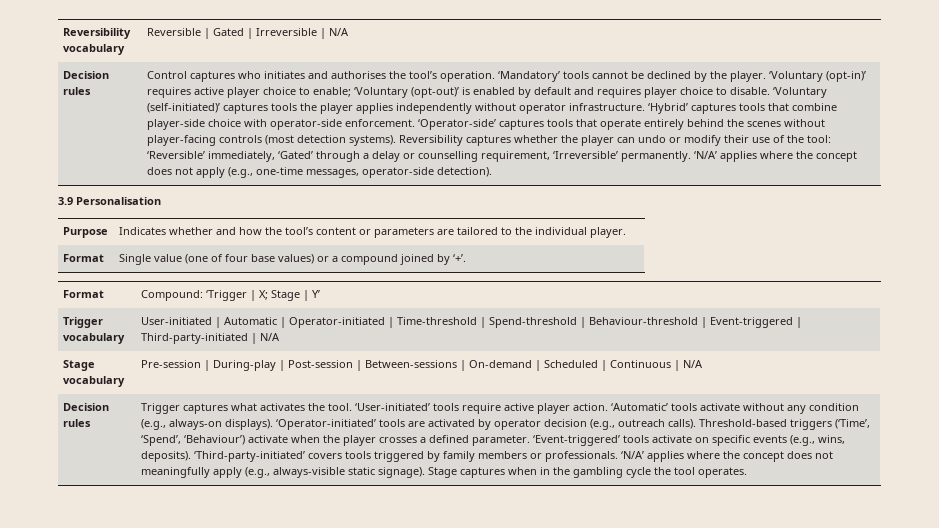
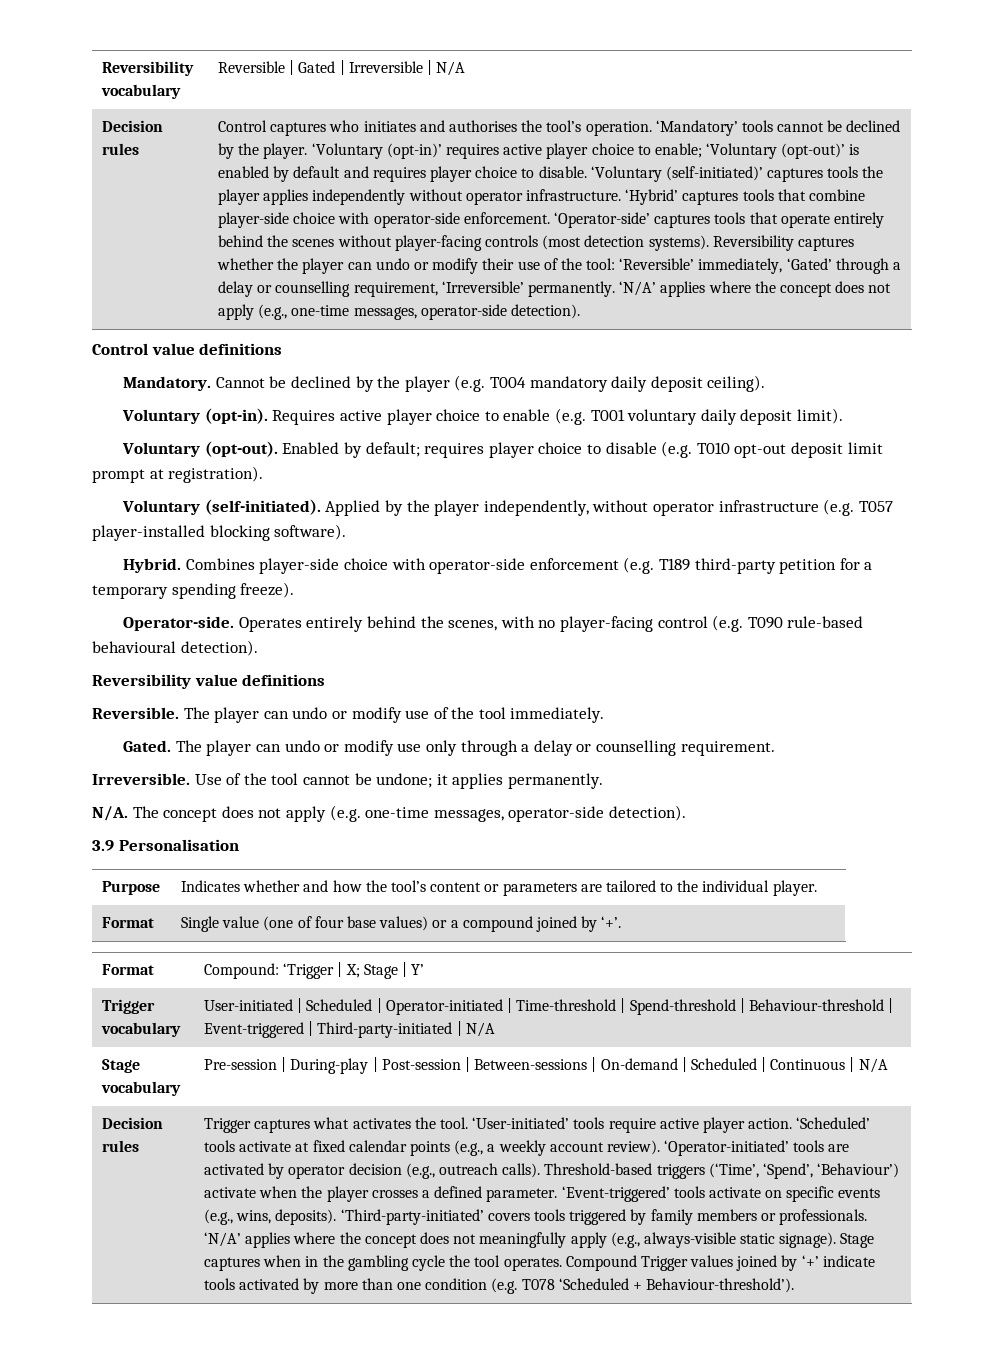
(493, 172) none -> [92,343,283,355] [123,375,766,392] [122,408,843,425] [122,441,883,458] [92,466,264,483] [122,499,893,516] [92,524,347,541] [123,557,873,574] [92,582,295,599] [123,615,864,632] [92,640,258,656] [92,674,326,689] [92,707,605,723] [123,740,775,756] [92,773,603,789] [92,805,686,822] // Control value definitions // Mandatory. Cannot be declined by the player (e.g. T004 mandatory daily deposit ceiling). // Voluntary (opt-in). Requires active player choice to enable (e.g. T001 voluntary daily deposit limit). // Voluntary (opt-out). Enabled by default; requires player choice to disable (e.g. T010 opt-out deposit limit prompt at registration). // Voluntary (self-initiated). Applied by the player independently, without operator infrastructure (e.g. T057 player-installed blocking software). // Hybrid. Combines player-side choice with operator-side enforcement (e.g. T189 third-party petition for a temporary spending freeze). // Operator-side. Operates entirely behind the scenes, with no player-facing control (e.g. T090 rule-based behavioural detection). // Reversibility value definitions // Reversible. The player can undo or modify use of the tool immediately. // Gated. The player can undo or modify use only through a delay or counselling requirement. // Irreversible. Use of the tool cannot be undone; it applies permanently. // N/A. The concept does not apply (e.g. one-time messages, operator-side detection).
[224,317,278,325] Automatic -> [306,999,373,1011] Scheduled
[611,403,860,414] [141,419,274,430] ‘Automatic’ tools activate without any condition (e.g., always-on displays). -> [796,1117,871,1129] [204,1140,660,1156] ‘Scheduled’ tools activate at fixed calendar points (e.g., a weekly account review).
(748, 472) none -> [565,1255,875,1271] [204,1278,795,1294] Compound Trigger values joined by ‘+’ indicate tools activated by more than one condition (e.g. T078 ‘Scheduled + Behaviour-threshold’).

